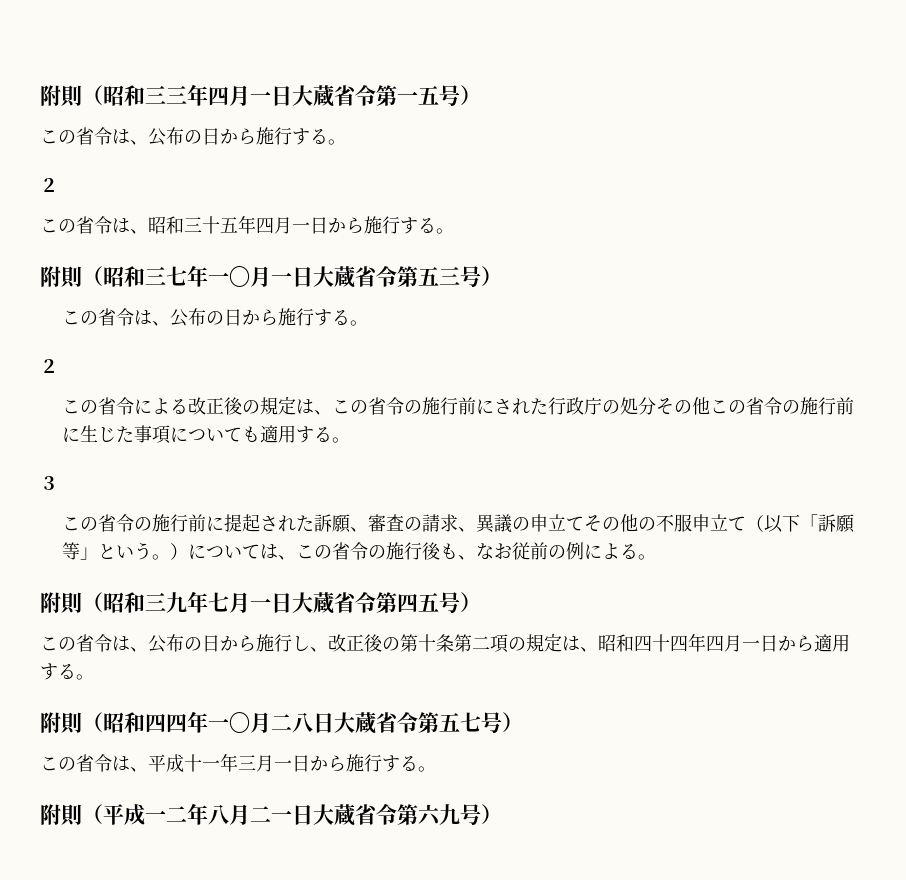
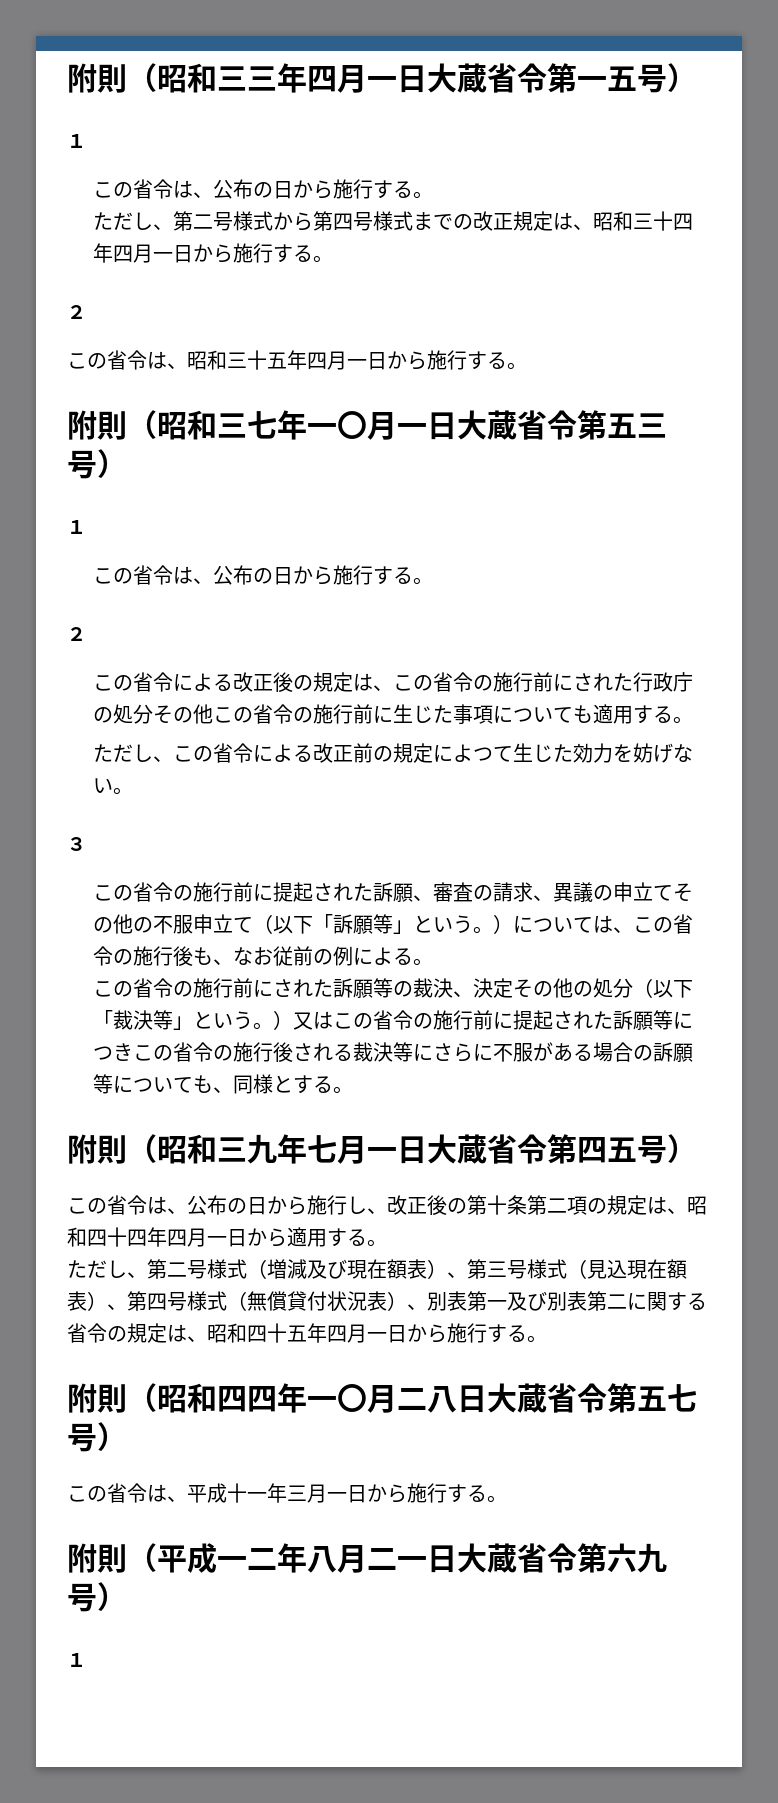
[40,127,346,146] // この省令は、公布の日から施行する。 -> [67,134,86,148] [93,179,434,199] [93,211,694,231] [93,243,334,263] // １ // この省令は、公布の日から施行する。 // ただし、第二号様式から第四号様式までの改正規定は、昭和三十四年四月一日から施行する。
(502, 276) none -> [67,520,86,534] // １
(350, 440) none -> [93,743,694,763] [93,778,134,795] // ただし、この省令による改正前の規定によつて生じた効力を妨げない。
(656, 557) none -> [93,978,694,998] [93,1010,694,1030] [93,1042,694,1062] [93,1074,354,1094] // この省令の施行前にされた訴願等の裁決、決定その他の処分（以下「裁決等」という。）又はこの省令の施行前に提起された訴願等につきこの省令の施行後される裁決等にさらに不服がある場合の訴願等についても、同様とする。
(94, 677) none -> [67,1259,687,1279] [67,1291,707,1311] [67,1323,547,1343] // ただし、第二号様式（増減及び現在額表）、第三号様式（見込現在額表）、第四号様式（無償貸付状況表）、別表第一及び別表第二に関する省令の規定は、昭和四十五年四月一日から施行する。
(502, 814) none -> [67,1653,86,1667] // １

